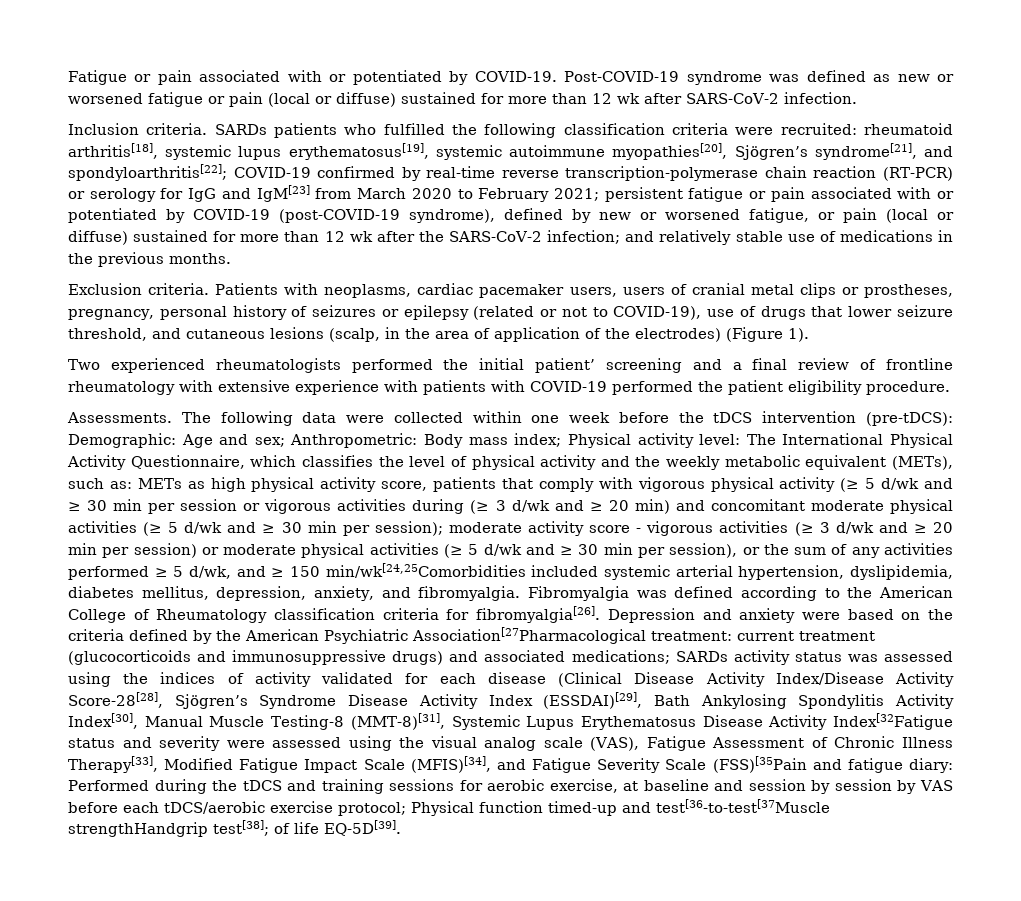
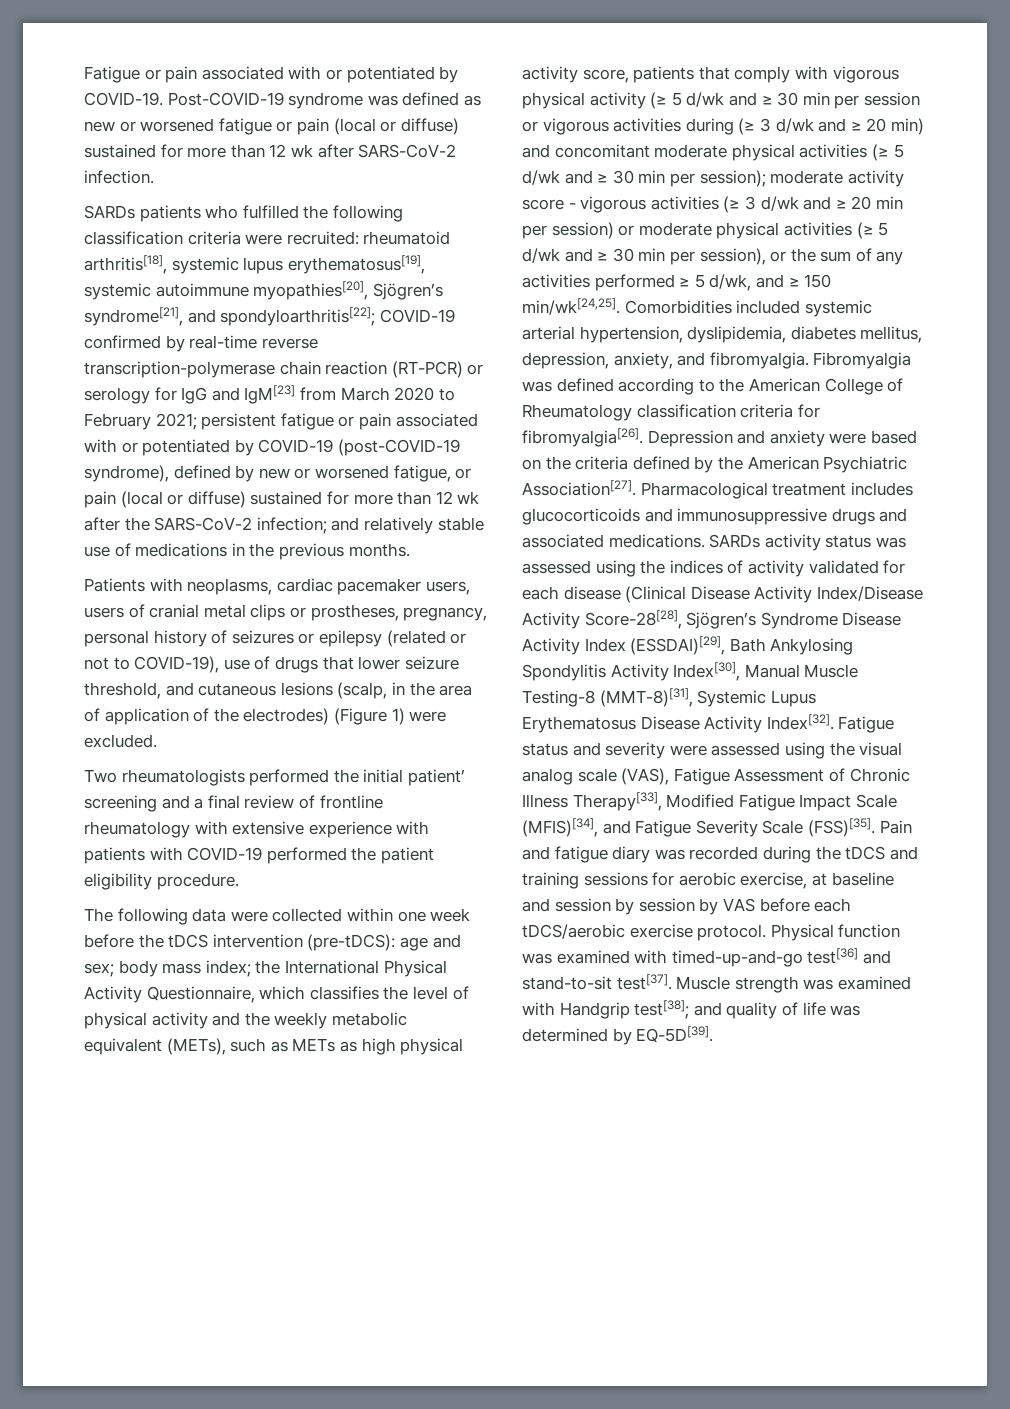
[68,123,208,135] Inclusion criteria. -> (154, 177) none
[68,283,210,295] Exclusion criteria. -> (410, 550) none
[788,328,809,342] 1). -> [391,708,447,725] [84,734,157,748] 1) were excluded.
[110,358,205,373] experienced -> (117, 776) none
[67,412,172,423] Assessments. -> (239, 881) none
[68,433,776,448] Demographic: Age and sex; Anthropometric: Body mass index; Physical activity level: The -> [399,934,461,951] [84,960,281,977] age and sex; body mass index; the
[109,481,132,489] as: -> [270,1041,288,1052] as
[325,563,526,578] min/wk[24,25Comorbidities -> [522,298,732,315] min/wk[24,25]. Comorbidities
[412,627,875,644] [68,650,191,665] Association[27Pharmacological treatment: current treatment (glucocorticoids -> [522,480,913,499] [522,508,640,525] Association[27]. Pharmacological treatment includes glucocorticoids
[392,651,444,665] drugs) -> [831,508,875,525] drugs
[571,650,670,664] medications; -> [608,534,705,548] medications.
[833,713,954,730] Index[32Fatigue -> [766,714,895,733] Index[32]. Fatigue
[712,756,953,773] [68,780,149,791] (FSS)[35Pain and fatigue diary: Performed -> [807,818,912,837] [522,846,759,863] (FSS)[35]. Pain and fatigue diary was recorded
[338,802,406,816] protocol; -> [697,924,767,941] protocol.
[548,799,830,816] [68,820,319,837] timed-up and test[36-to-test[37Muscle strengthHandgrip test[38]; of life -> [522,948,891,967] [522,974,911,993] [522,1000,861,1019] [522,1028,632,1045] was examined with timed-up-and-go test[36] and stand-to-sit test[37]. Muscle strength was examined with Handgrip test[38]; and quality of life was determined by

